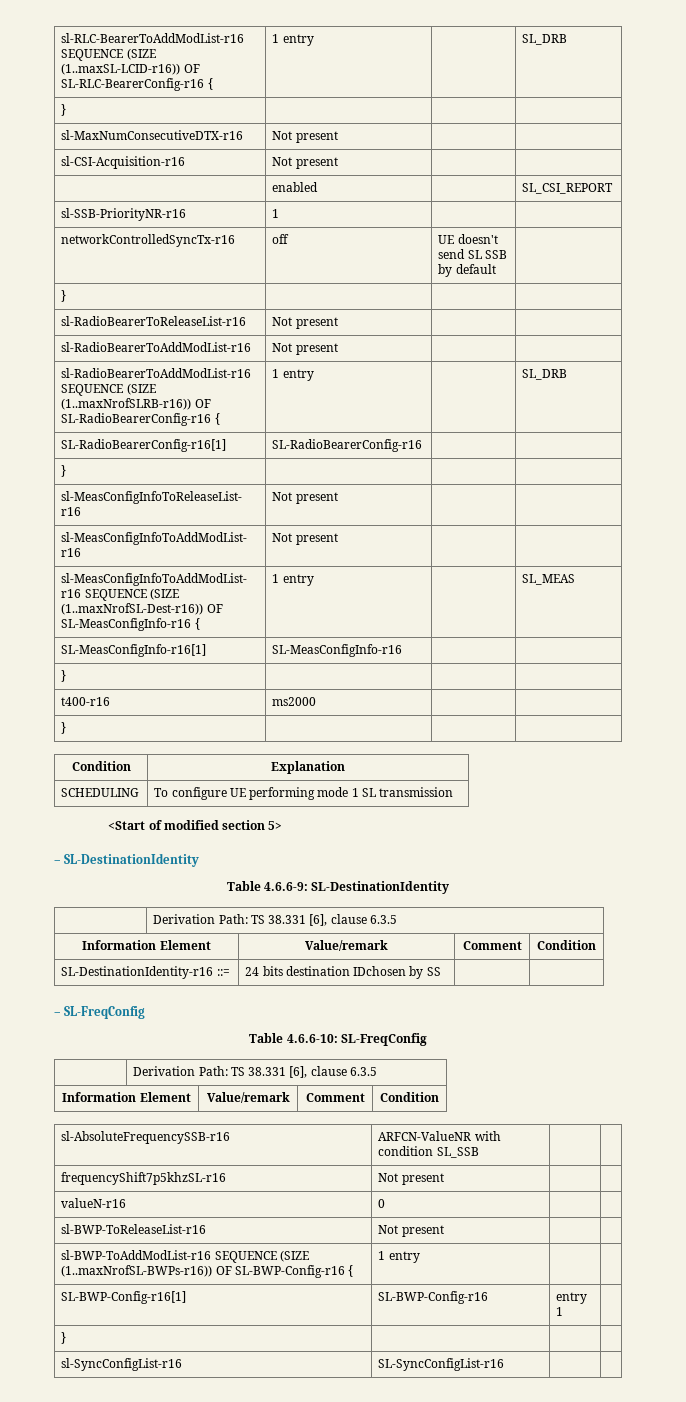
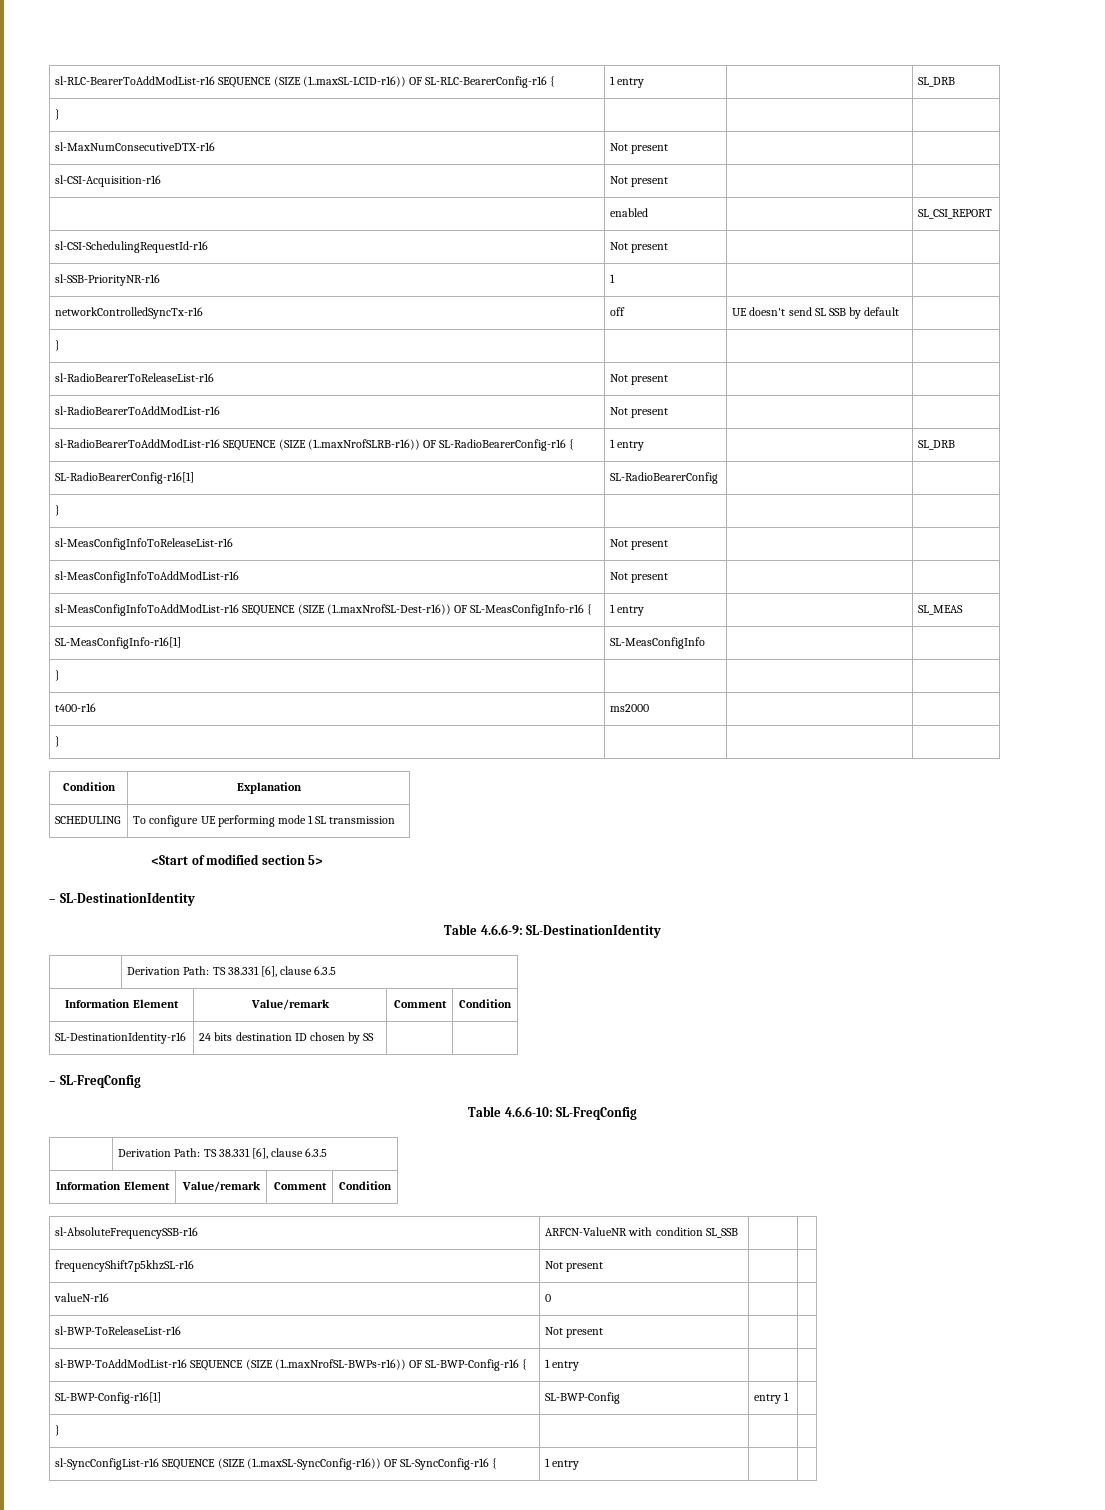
(614, 188) none -> [55,241,209,253] [610,242,669,253] // sl-CSI-SchedulingRequestId-r16 | Not present | |
[272,439,423,452] SL-RadioBearerConfig-r16 -> [610,472,719,484] SL-RadioBearerConfig
[272,644,403,657] SL-MeasConfigInfo-r16 -> [610,637,706,649] SL-MeasConfigInfo
[216,969,230,976] ::= -> (187, 1038) none
[353,966,407,976] IDchosen -> [294,1032,345,1041] ID chosen
[378,1291,489,1304] SL-BWP-Config-r16 -> [545,1392,621,1404] SL-BWP-Config
[378,1358,505,1371] | SL-SyncConfigList-r16 -> [162,1458,497,1470] [545,1458,580,1470] SEQUENCE (SIZE (1..maxSL-SyncConfig-r16)) OF SL-SyncConfig-r16 { | 1 entry

